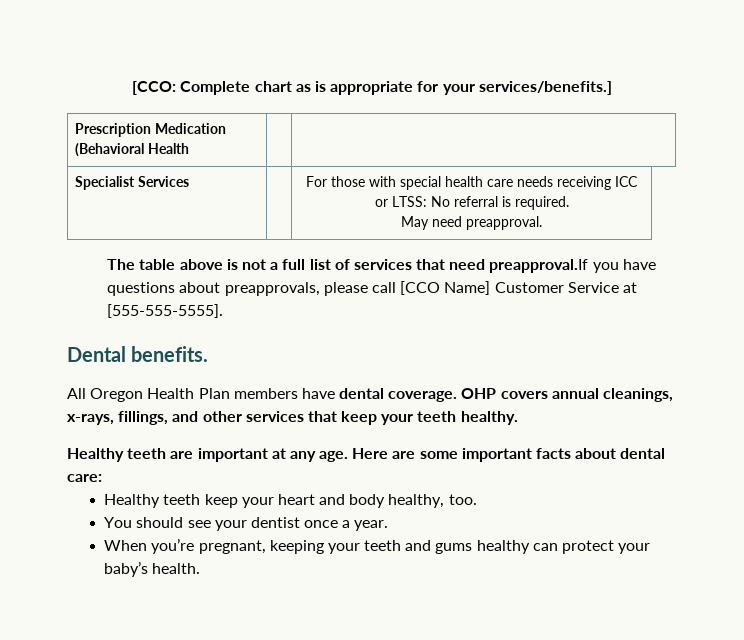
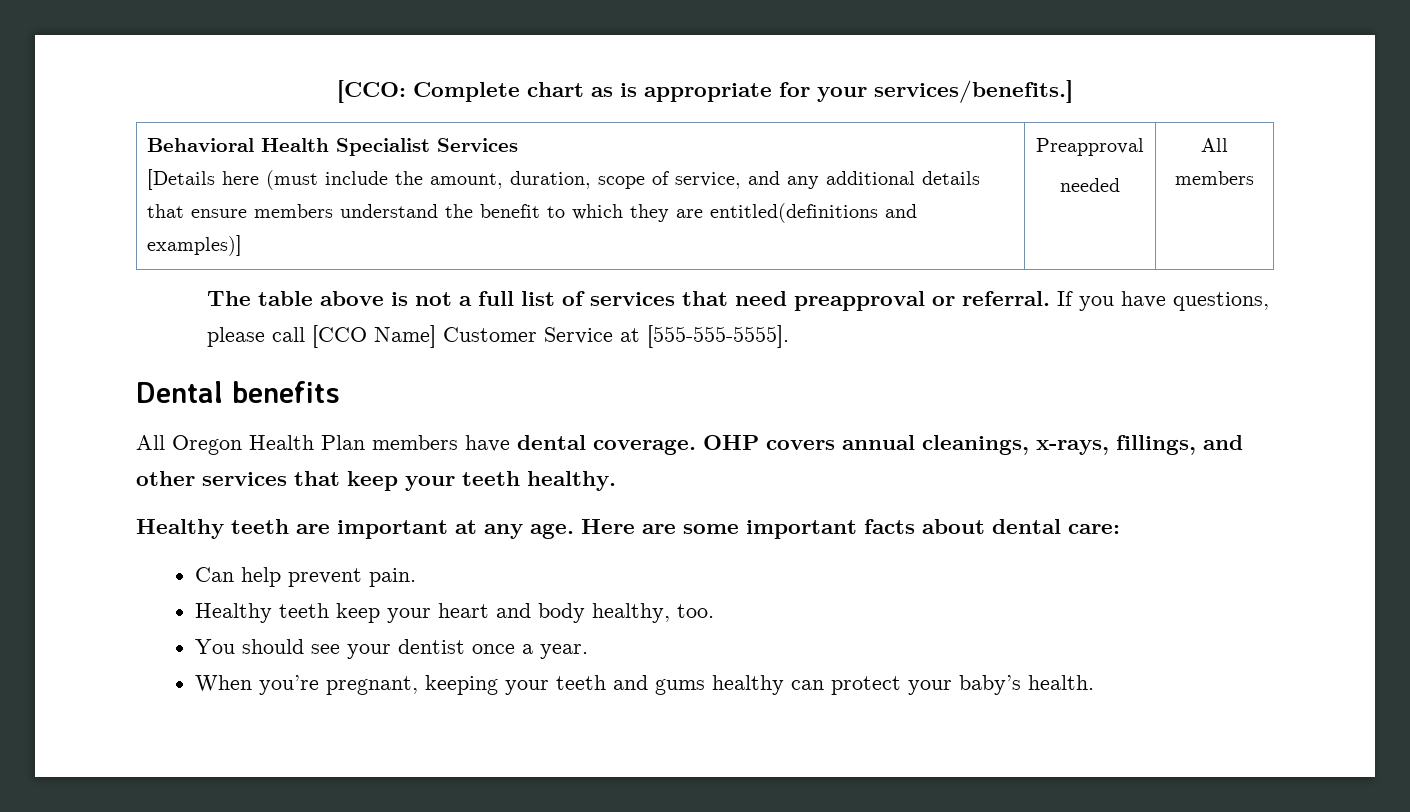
[75,123,227,137] [75,143,190,157] Prescription Medication (Behavioral Health | | // -> [147,138,330,152] Behavioral Health
[306,176,638,190] [374,196,569,210] [401,216,542,230] | | For those with special health care needs receiving ICC or LTSS: No referral is required. // May need preapproval. -> [147,169,981,190] [147,203,918,223] [147,235,243,256] [1036,138,1144,156] [1060,178,1120,192] [1201,138,1228,152] [1175,171,1254,185] // [Details here (must include the amount, duration, scope of service, and any additional details that ensure members understand the benefit to which they are entitled(definitions and examples)] | Preapproval // needed | All members
[489,259,656,273] [107,282,320,296] preapproval.If you have questions about preapprovals, -> [794,291,1270,311] preapproval or referral. If you have questions,
[131,346,209,362] benefits. -> [232,381,340,403] benefits
(102, 478) none -> [195,567,417,587] // Can help prevent pain.

